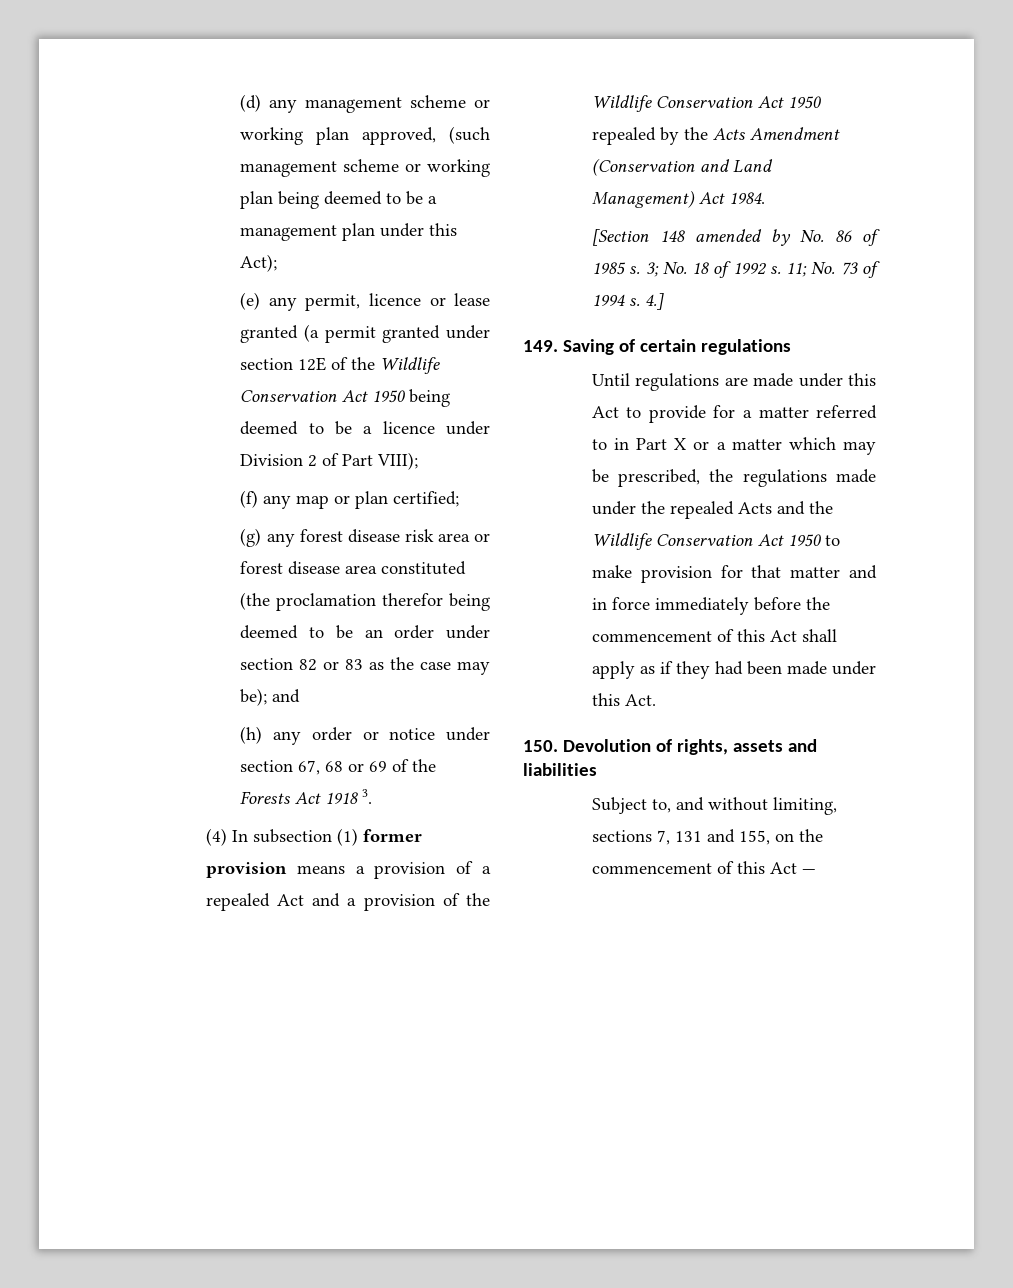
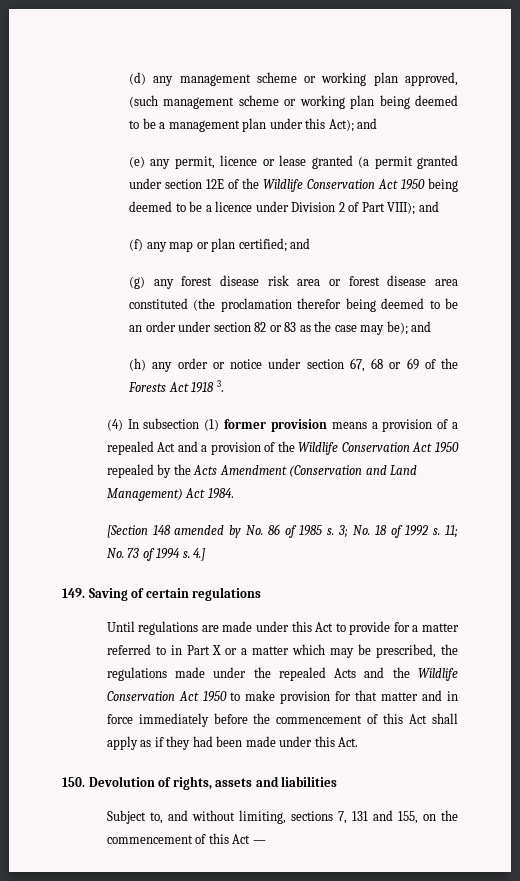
(278, 263) none -> [357,118,378,129] and
(419, 461) none -> [418,201,439,212] and
(460, 499) none -> [290,238,311,249] and

